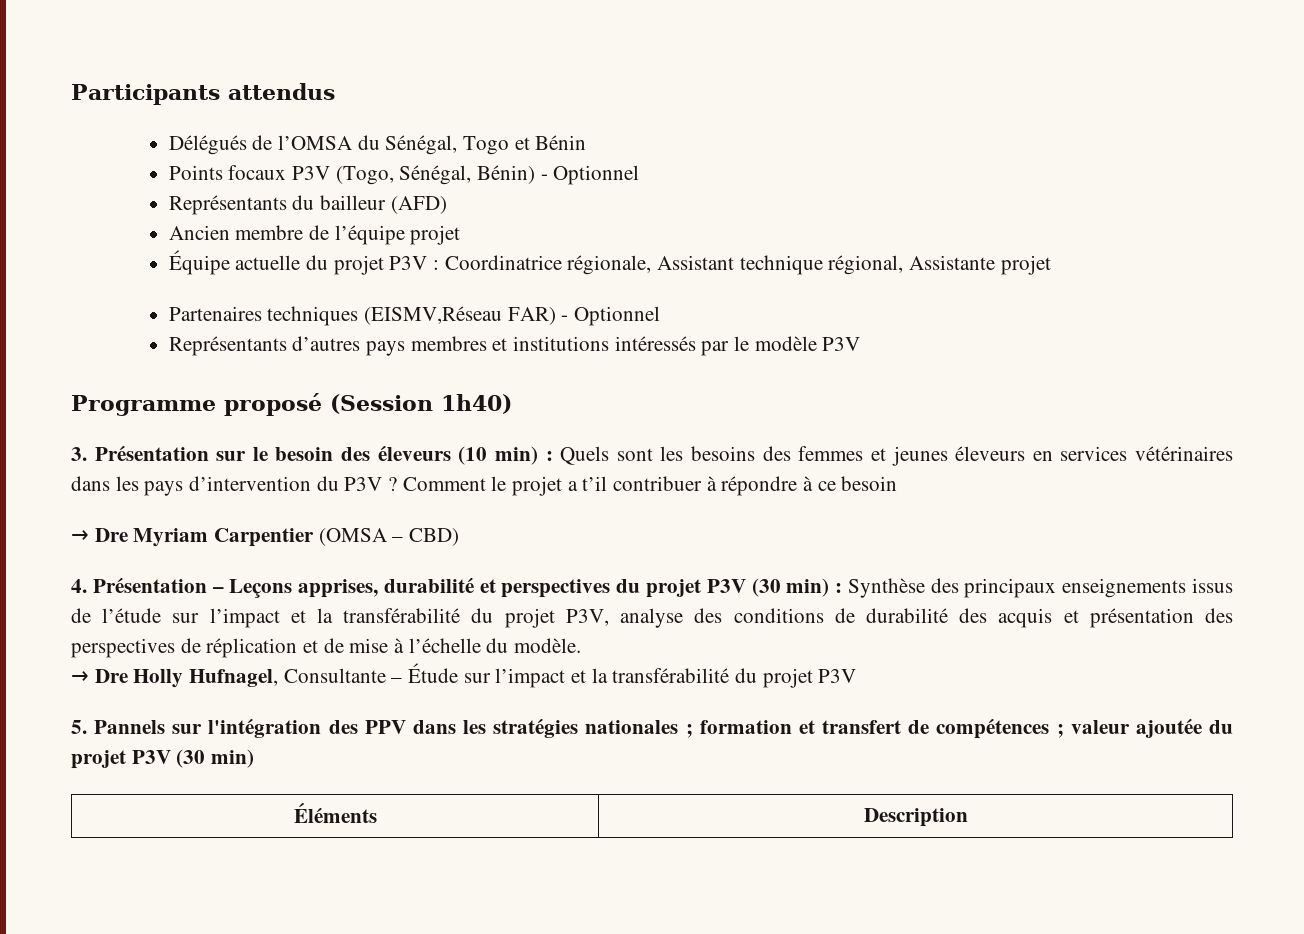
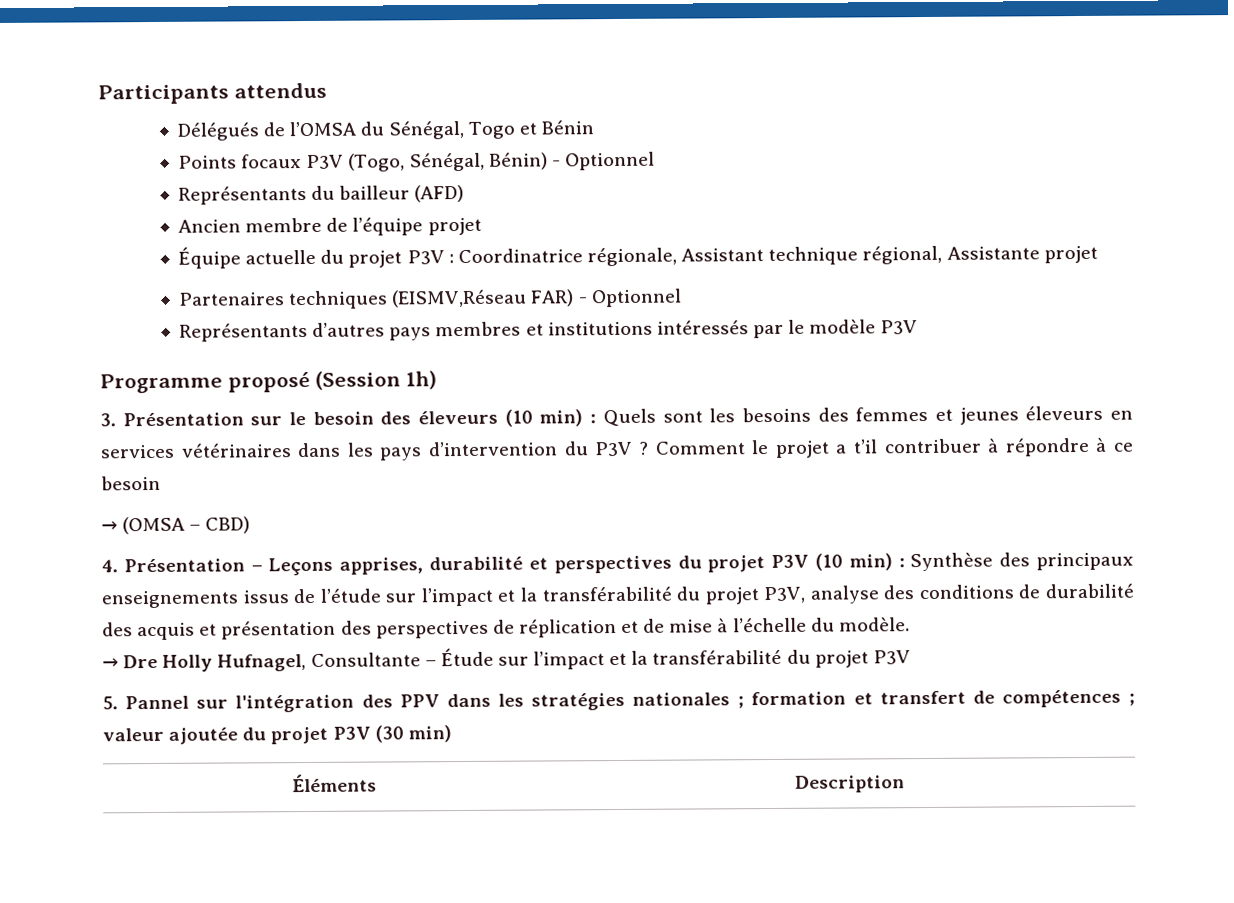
[441,394,512,414] 1h40) -> [405,370,438,390] 1h)
[94,528,315,547] Dre Myriam Carpentier -> (118, 526) none
[751,578,781,597] (30 -> [814,553,843,571] (10
[94,720,166,734] Pannels -> [125,695,190,710] Pannel

